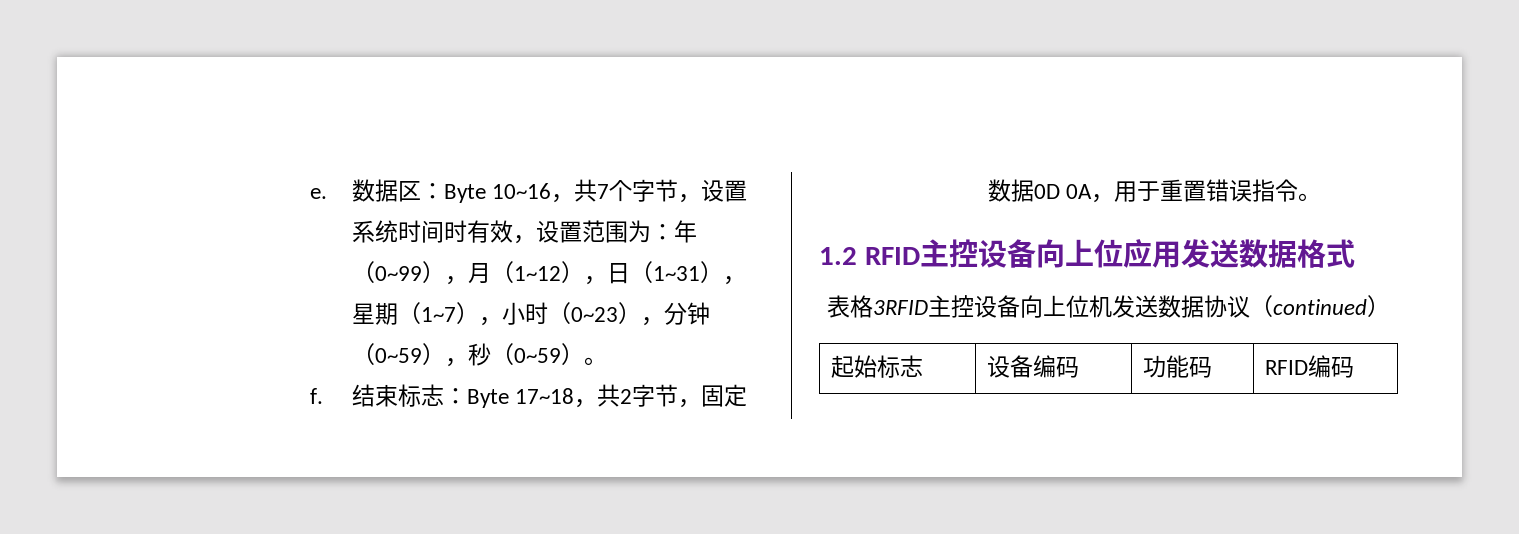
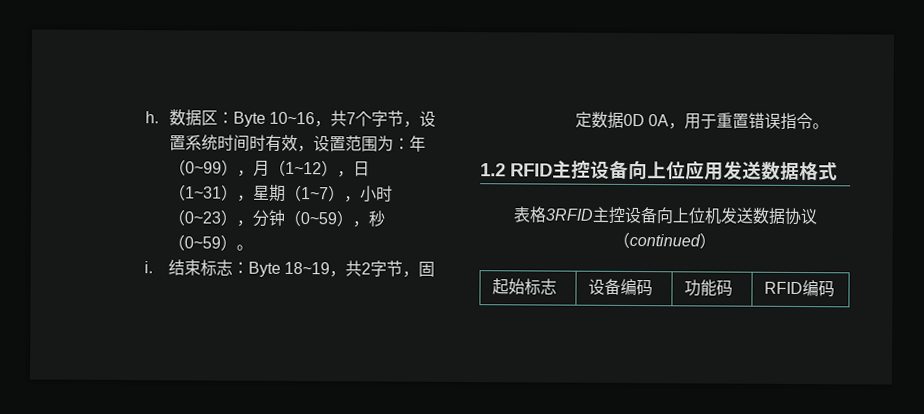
[309,188,327,199] e. -> [145,111,160,124] h.
[309,388,323,404] f. -> [144,261,154,274] i.
[515,388,575,404] 17~18 -> [284,261,331,275] 18~19

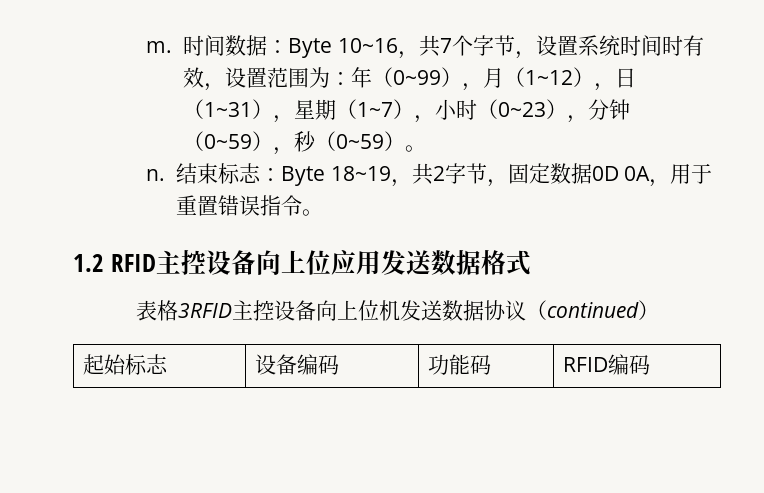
[145,109,219,127] h.数据区 -> [146,35,267,56] m.时间数据
[144,261,154,274] i. -> [146,169,166,181] n.

